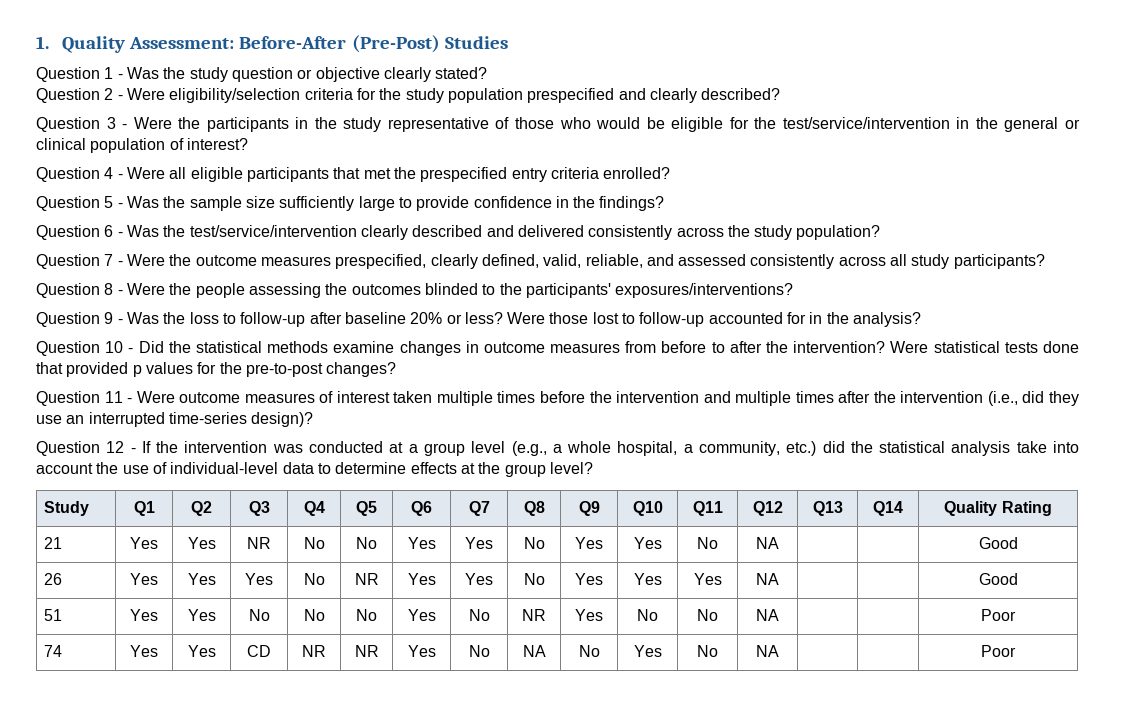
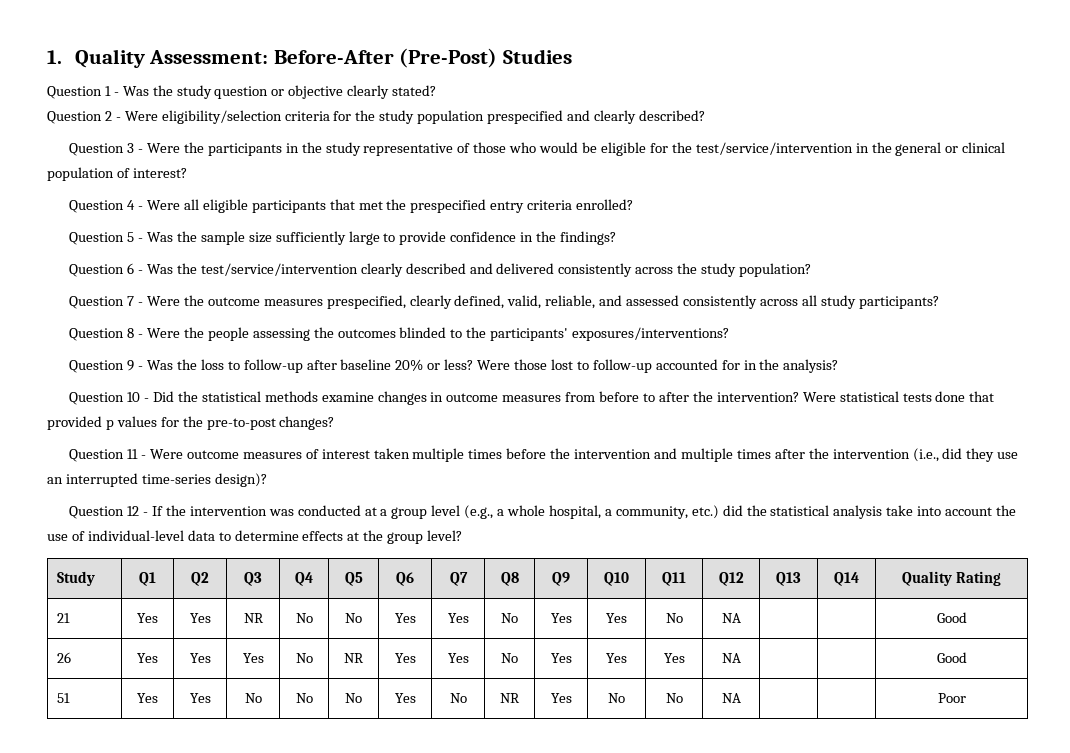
[44,645,63,657] [130,645,158,657] [187,645,216,657] [247,645,271,657] [302,645,326,657] [354,645,379,657] [407,645,436,657] [468,645,490,657] [522,645,546,657] [578,645,600,657] [633,645,662,657] [697,645,718,657] [756,645,779,657] [981,645,1016,657] // 74 | Yes | Yes | CD | NR | NR | Yes | No | NA | No | Yes | No | NA | | | Poor -> (966, 698) none

